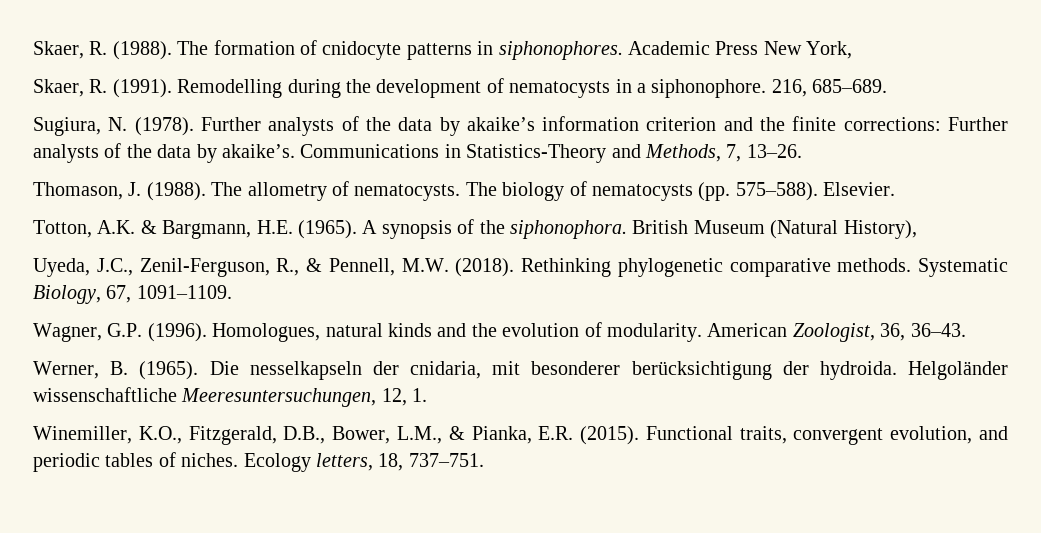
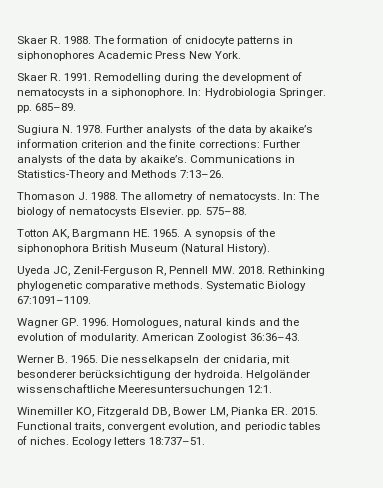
[33,41,172,60] Skaer, R. (1988). -> [17,36,92,44] Skaer R. 1988.
[498,41,623,60] siphonophores. -> [17,51,95,61] siphonophores
[806,41,853,59] [33,79,172,98] York, // Skaer, R. (1991). -> [215,51,242,59] [17,73,92,81] York. // Skaer R. 1991.
[771,79,888,97] [33,117,194,136] 216, 685–689. // Sugiura, N. (1978). -> [188,88,326,98] [17,103,77,113] [17,125,104,135] In: Hydrobiologia Springer. pp. 685–89. // Sugiura N. 1978.
[644,144,802,162] [33,182,206,201] Methods, 7, 13–26. // Thomason, J. (1988). -> [131,170,225,178] [17,192,119,200] Methods 7:13–26. // Thomason J. 1988.
(461, 192) none -> [282,192,296,200] In:
[698,182,818,201] (pp. 575–588). -> (138, 212) none
[33,220,357,239] // Totton, A.K. & Bargmann, H.E. (1965). -> [187,207,247,217] [17,229,181,239] pp. 575–88. // Totton AK, Bargmann HE. 1965.
[509,220,627,239] siphonophora. -> [17,244,89,254] siphonophora
[843,220,917,239] [33,258,515,277] History), // Uyeda, J.C., Zenil-Ferguson, R., & Pennell, M.W. (2018). -> [227,243,271,255] [17,266,265,276] History). // Uyeda JC, Zenil-Ferguson R, Pennell MW. 2018.
[33,285,232,304] [33,323,207,342] Biology, 67, 1091–1109. // Wagner, G.P. (1996). -> [267,281,307,291] [17,296,91,304] [17,318,110,328] Biology 67:1091–1109. // Wagner GP. 1996.
[792,323,966,342] [33,361,199,380] Zoologist, 36, 36–43. // Werner, B. (1965). -> [197,333,300,343] [17,355,99,363] Zoologist 36:36–43. // Werner B. 1965.
[181,388,428,407] [33,426,640,445] Meeresuntersuchungen, 12, 1. // Winemiller, K.O., Fitzgerald, D.B., Bower, L.M., & Pianka, E.R. (2015). -> [118,385,273,395] [17,407,318,417] Meeresuntersuchungen 12:1. // Winemiller KO, Fitzgerald DB, Bower LM, Pianka ER. 2015.
[316,453,484,471] letters, 18, 737–751. -> [114,437,206,445] letters 18:737–51.

